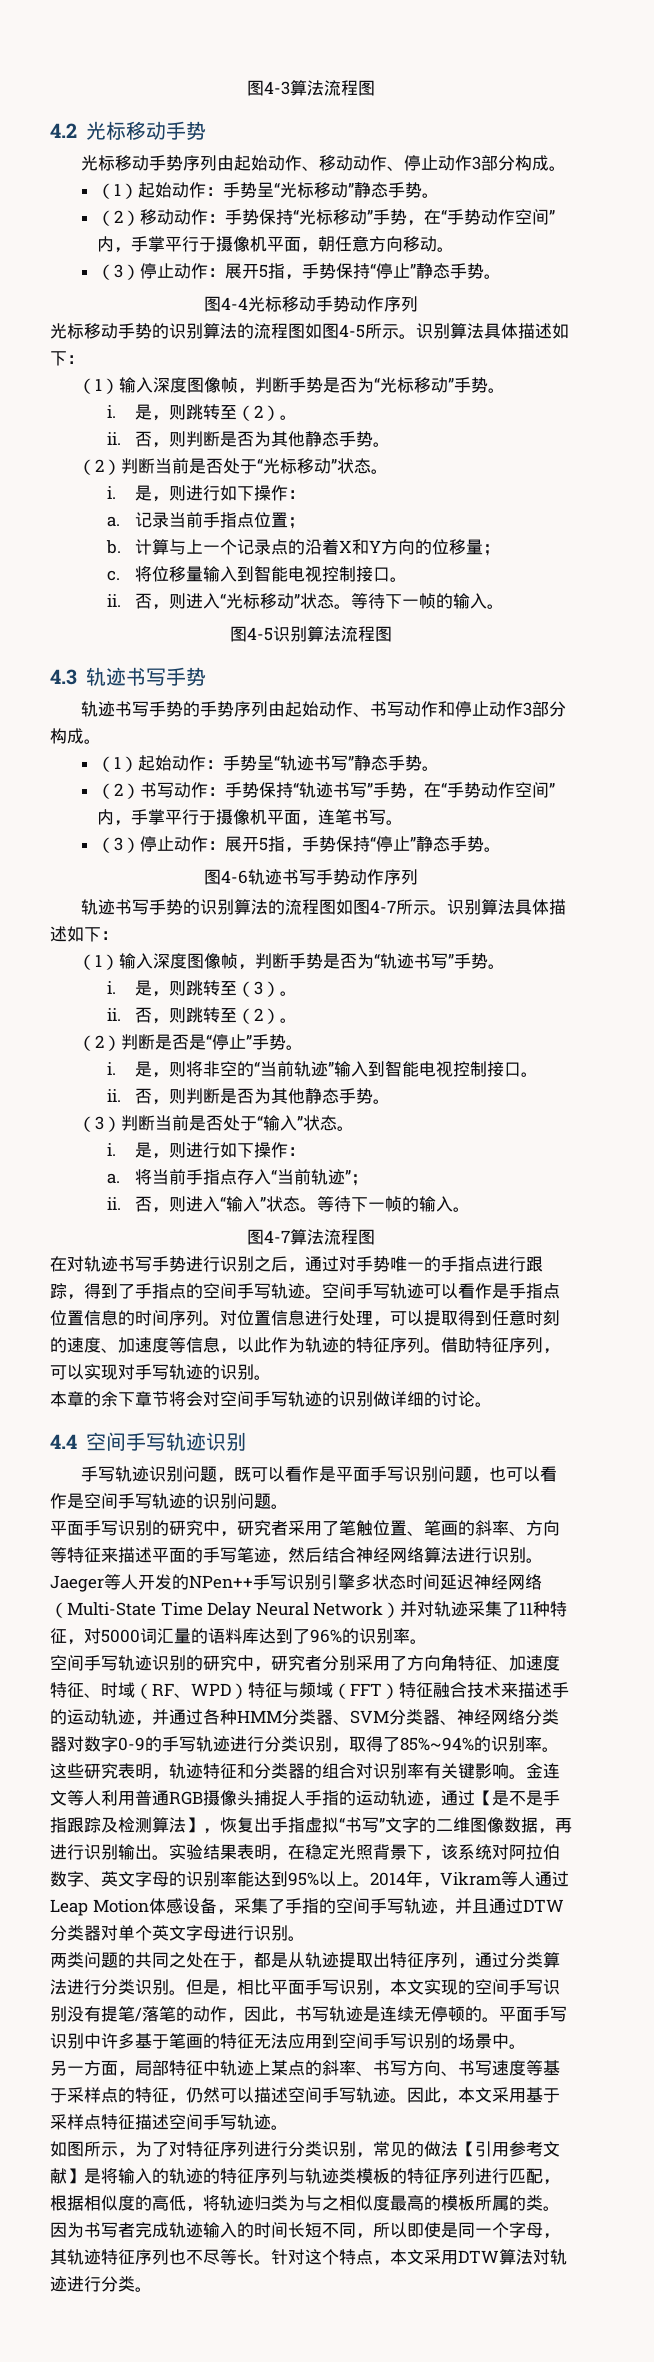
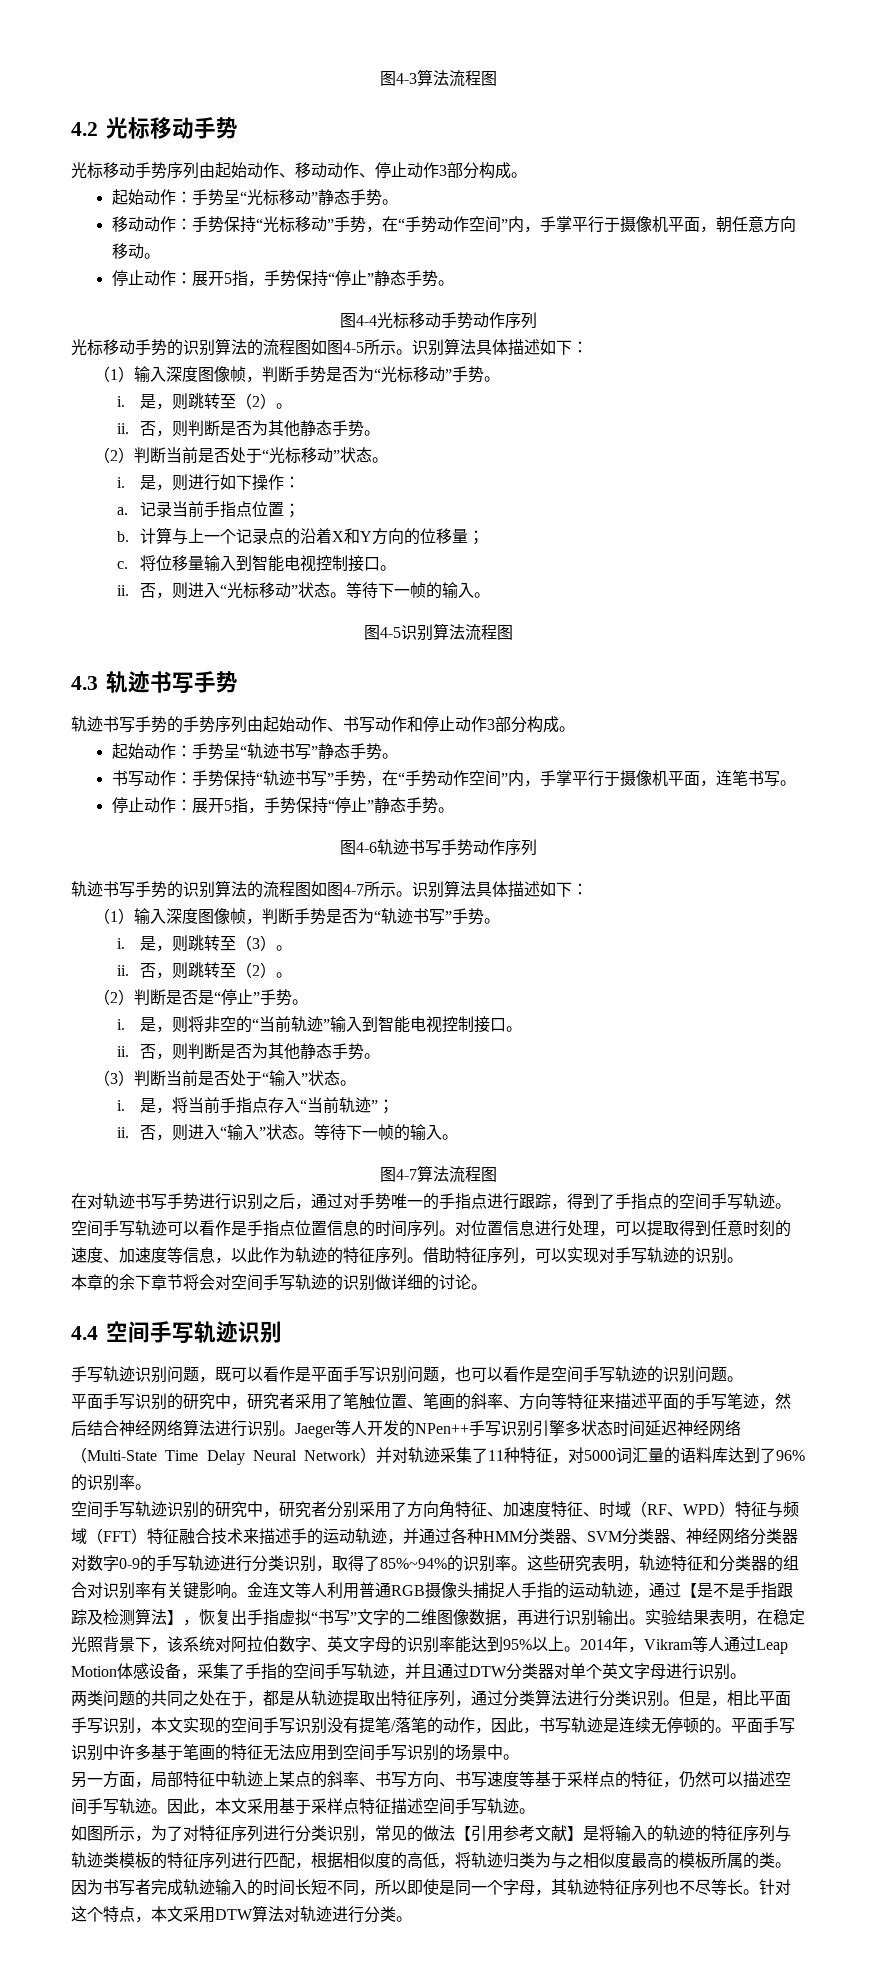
[97,183,139,199] （1） -> (527, 175) none
[97,210,141,226] （2） -> (398, 202) none
[97,264,141,280] （3） -> (160, 256) none
[97,756,139,772] （1） -> (575, 729) none
[97,783,141,799] （2） -> (398, 756) none
[97,837,141,853] （3） -> (796, 783) none
[168,1142,305,1158] [106,1173,120,1184] 则进行如下操作： // a. -> (173, 1110) none

